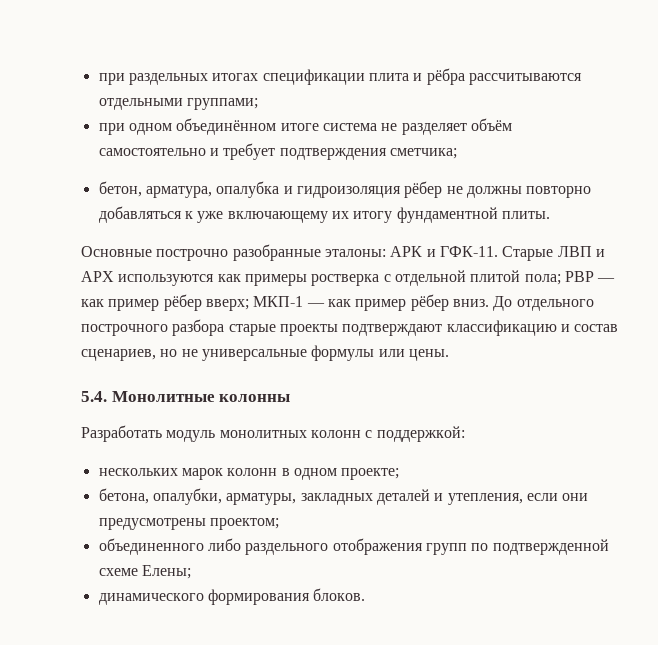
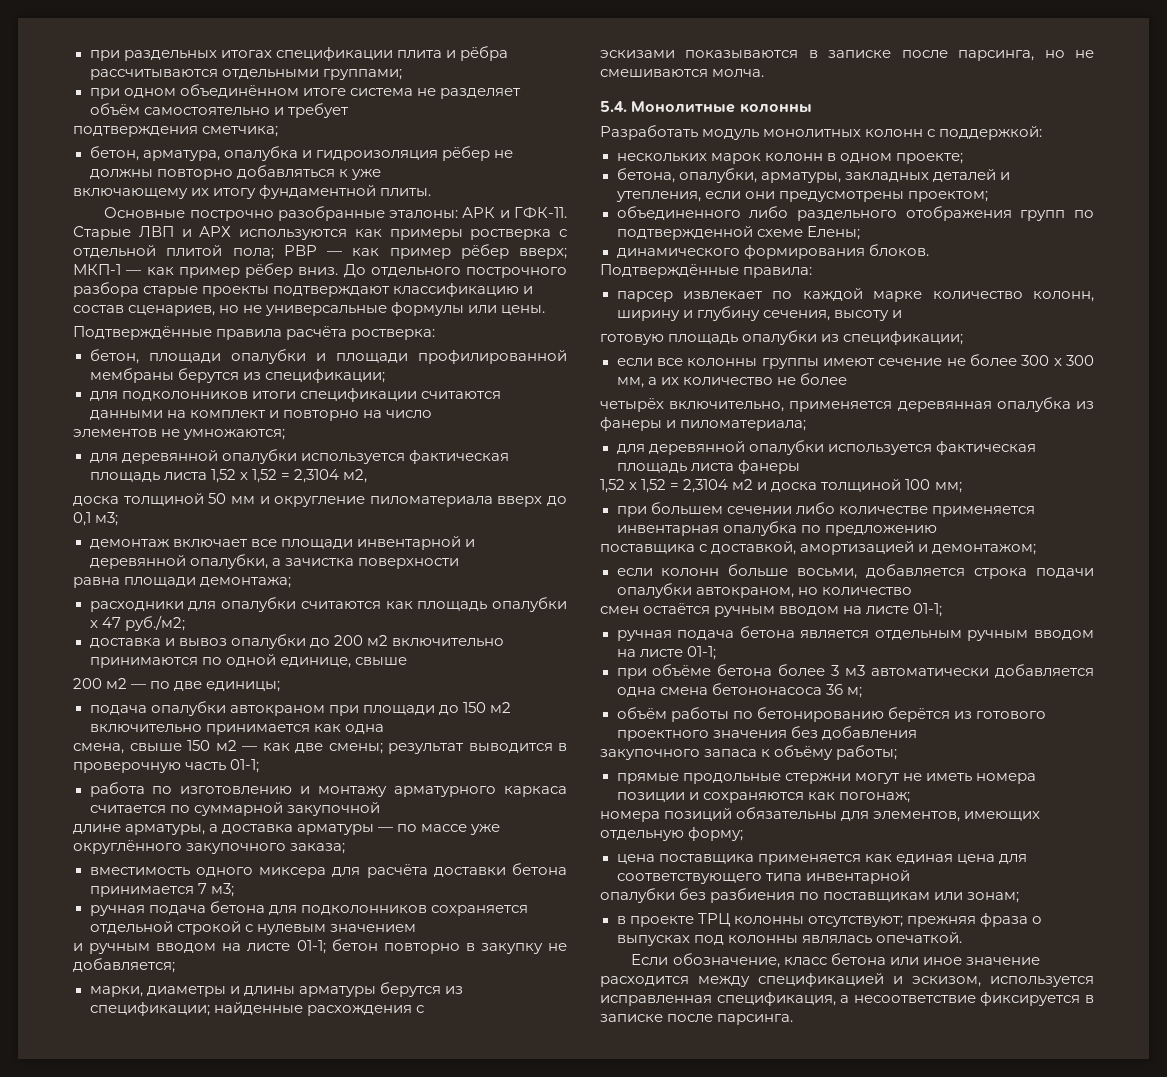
(276, 151) none -> (349, 110) //
(224, 217) none -> (381, 174) //
(449, 355) none -> [73,326,436,340] [89,349,567,364] [89,368,385,383] [89,388,501,402] [89,410,432,421] [73,429,286,440] [89,449,509,464] [89,469,367,483] [73,493,567,507] [73,512,119,526] [89,536,475,550] [89,554,459,569] [73,577,292,588] [89,597,567,612] [89,615,185,631] [89,634,504,649] [89,654,407,668] [73,678,281,692] [89,701,511,716] [89,724,384,735] [73,740,567,754] [73,759,260,773] [89,782,567,797] [89,802,380,816] [73,824,501,835] [73,840,346,854] [89,863,567,878] [89,883,234,897] [89,901,528,916] [89,921,416,935] [73,939,567,954] [73,958,175,973] [89,982,463,997] [89,1002,424,1016] [600,50,1094,61] [600,69,765,77] // Подтверждённые правила расчёта ростверка: // бетон, площади опалубки и площади профилированной мембраны берутся из спецификации; // для подколонников итоги спецификации считаются данными на комплект и повторно на число // элементов не умножаются; // для деревянной опалубки используется фактическая площадь листа 1,52 x 1,52 = 2,3104 м2, // доска толщиной 50 мм и округление пиломатериала вверх до 0,1 м3; // демонтаж включает все площади инвентарной и деревянной опалубки, а зачистка поверхности // равна площади демонтажа; // расходники для опалубки считаются как площадь опалубки x 47 руб./м2; // доставка и вывоз опалубки до 200 м2 включительно принимаются по одной единице, свыше // 200 м2 — по две единицы; // подача опалубки автокраном при площади до 150 м2 включительно принимается как одна // смена, свыше 150 м2 — как две смены; результат выводится в проверочную часть 01-1; // работа по изготовлению и монтажу арматурного каркаса считается по суммарной закупочной // длине арматуры, а доставка арматуры — по массе уже округлённого закупочного заказа; // вместимость одного миксера для расчёта доставки бетона принимается 7 м3; // ручная подача бетона для подколонников сохраняется отдельной строкой с нулевым значением // и ручным вводом на листе 01-1; бетон повторно в закупку не добавляется; // марки, диаметры и длины арматуры берутся из спецификации; найденные расхождения с // эскизами показываются в записке после парсинга, но не смешиваются молча.
(366, 594) none -> [600,264,813,278] [616,288,1094,302] [616,306,902,321] [600,330,964,345] [616,354,1094,369] [616,373,847,388] [600,397,1094,412] [600,417,807,431] [616,440,1036,455] [616,460,800,474] [600,479,962,493] [616,502,1035,517] [616,521,937,536] [600,541,1037,555] [616,564,1094,579] [616,583,912,598] [600,603,943,617] [616,626,1094,641] [616,646,716,660] [616,664,1094,679] [616,683,862,698] [616,707,1046,722] [616,726,917,741] [600,745,898,760] [616,773,1036,784] [616,792,910,803] [600,807,1041,822] [600,827,744,841] [616,854,1027,865] [616,870,910,884] [600,888,1020,903] [616,913,1042,927] [616,932,962,946] [631,953,1040,968] [600,973,1094,987] [600,992,1094,1006] [600,1014,794,1025] // Подтверждённые правила: // парсер извлекает по каждой марке количество колонн, ширину и глубину сечения, высоту и // готовую площадь опалубки из спецификации; // если все колонны группы имеют сечение не более 300 x 300 мм, а их количество не более // четырёх включительно, применяется деревянная опалубка из фанеры и пиломатериала; // для деревянной опалубки используется фактическая площадь листа фанеры // 1,52 x 1,52 = 2,3104 м2 и доска толщиной 100 мм; // при большем сечении либо количестве применяется инвентарная опалубка по предложению // поставщика с доставкой, амортизацией и демонтажом; // если колонн больше восьми, добавляется строка подачи опалубки автокраном, но количество // смен остаётся ручным вводом на листе 01-1; // ручная подача бетона является отдельным ручным вводом на листе 01-1; // при объёме бетона более 3 м3 автоматически добавляется одна смена бетононасоса 36 м; // объём работы по бетонированию берётся из готового проектного значения без добавления // закупочного запаса к объёму работы; // прямые продольные стержни могут не иметь номера позиции и сохраняются как погонаж; // номера позиций обязательны для элементов, имеющих отдельную форму; // цена поставщика применяется как единая цена для соответствующего типа инвентарной // опалубки без разбиения по поставщикам или зонам; // в проекте ТРЦ колонны отсутствуют; прежняя фраза о выпусках под колонны являлась опечаткой. // Если обозначение, класс бетона или иное значение расходится между спецификацией и эскизом, используется исправленная спецификация, а несоответствие фиксируется в записке после парсинга.

